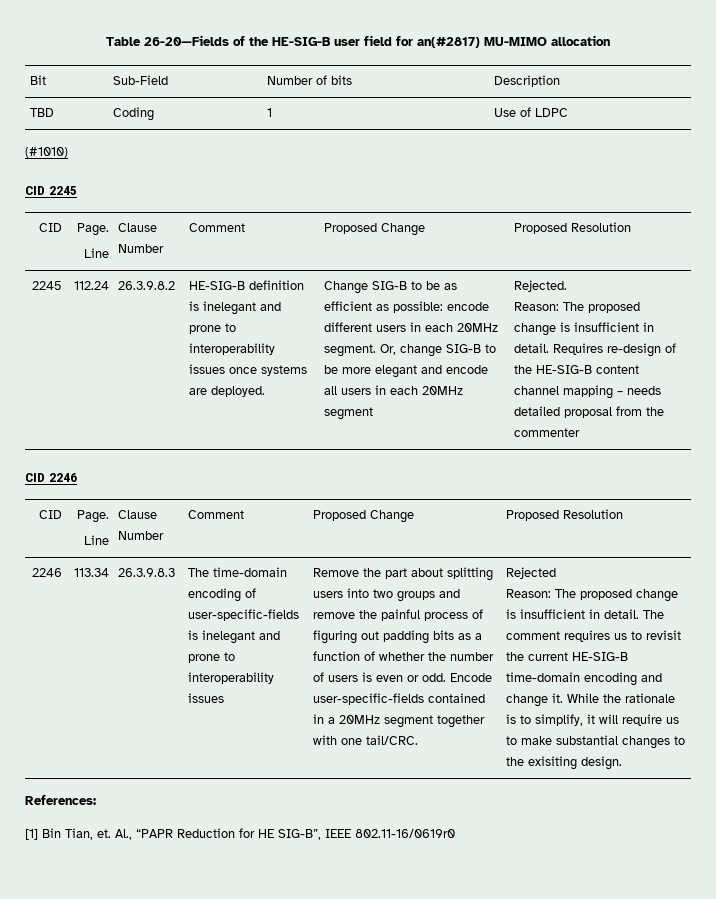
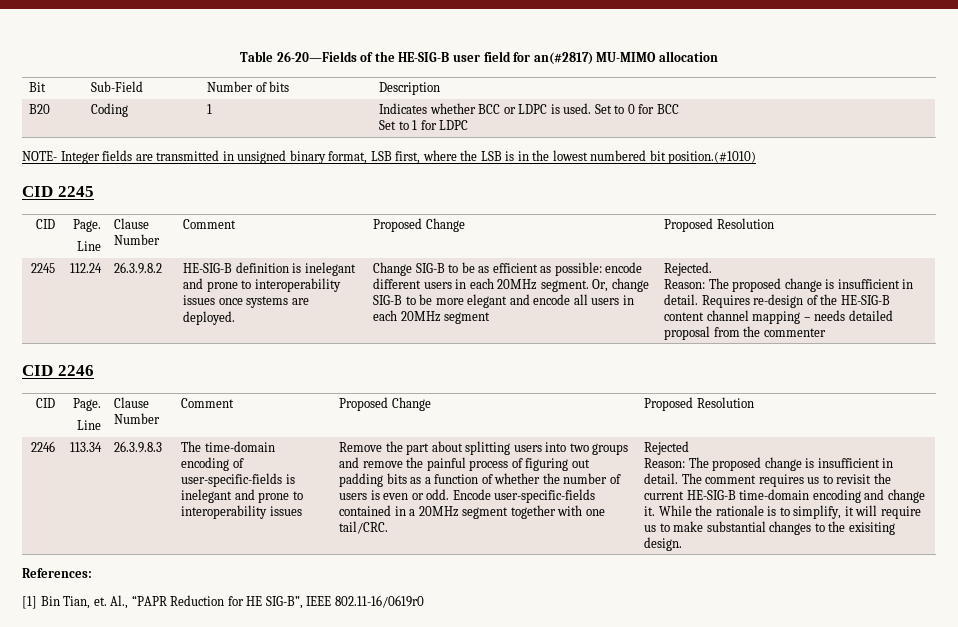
[30,108,55,117] TBD -> [29,104,51,114] B20
[494,107,569,117] [25,147,68,158] Use of LDPC // (#1010) -> [379,103,679,114] [379,120,469,130] [22,150,757,164] Indicates whether BCC or LDPC is used. Set to 0 for BCC // Set to 1 for LDPC // NOTE- Integer fields are transmitted in unsigned binary format, LSB first, where the LSB is in the lowest numbered bit position.(#1010)

